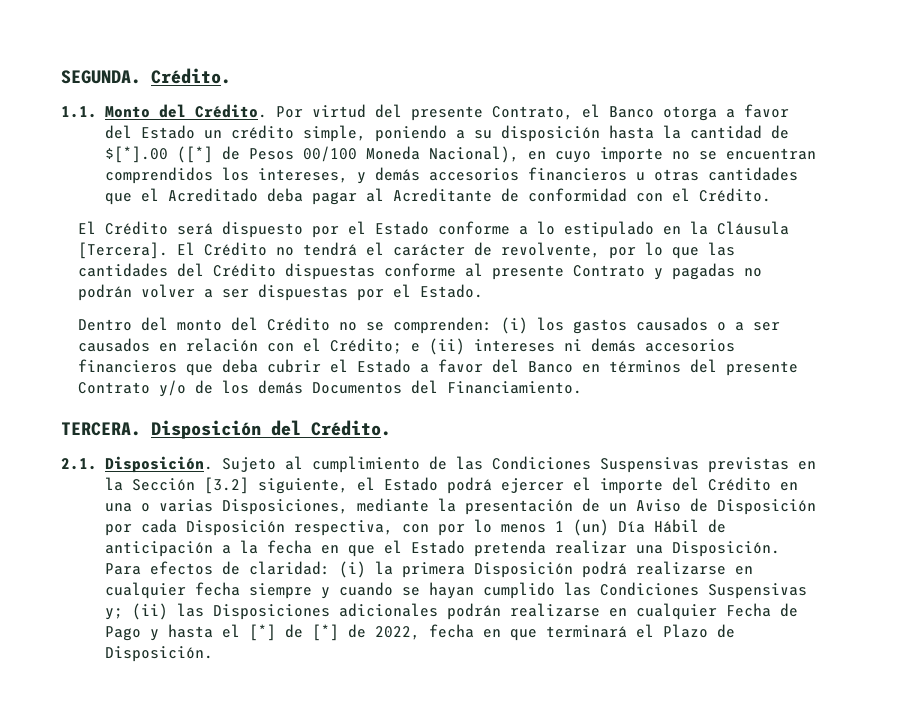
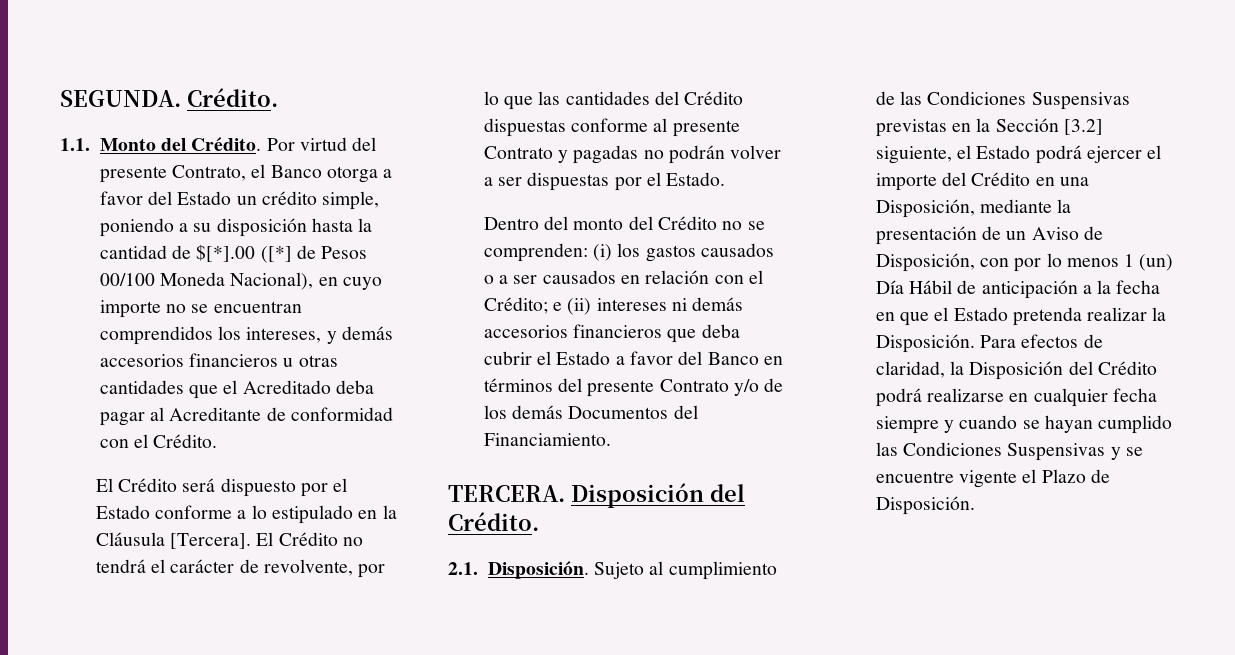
[140,499,348,515] o varias Disposiciones, -> [875,199,975,218] Disposición,
[716,499,816,515] [104,519,393,536] Disposición por cada Disposición respectiva, -> [875,253,975,272] Disposición,
[635,545,663,554] una -> [1152,307,1167,321] la
[248,561,573,578] claridad: (i) la primera Disposición -> [875,361,1157,380] claridad, la Disposición del Crédito
[104,603,798,620] [104,624,627,641] y; (ii) las Disposiciones adicionales podrán realizarse en cualquier Fecha de Pago y hasta el [*] de [*] de 2022, fecha en que terminará -> [1110,447,1143,460] [875,470,1018,488] y se encuentre vigente

